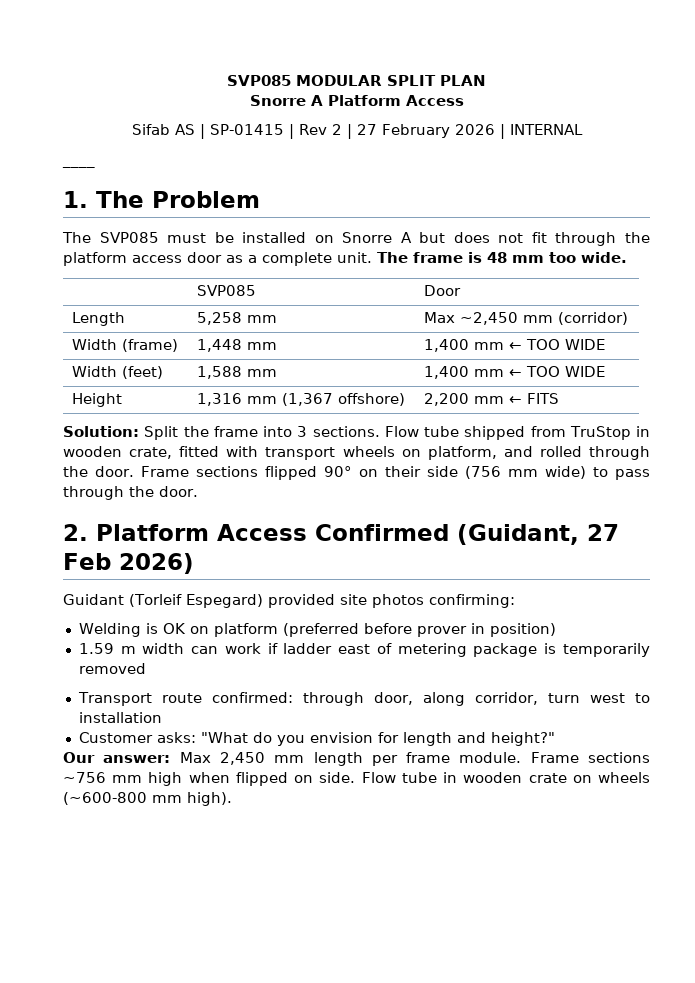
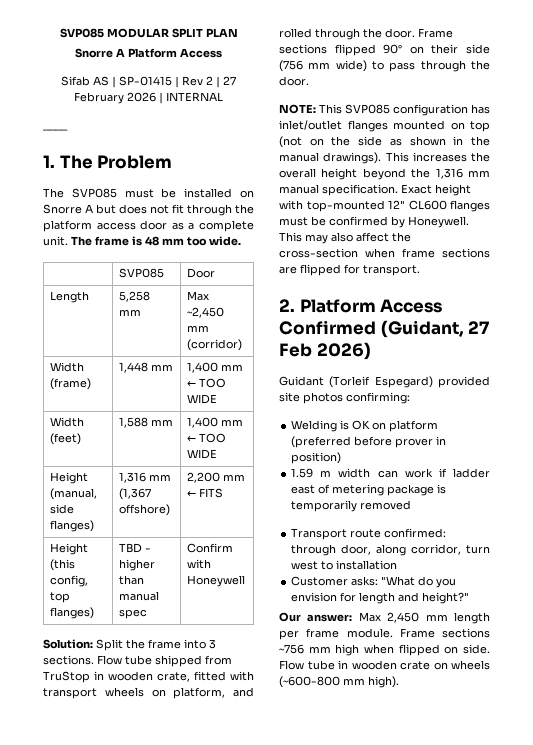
(122, 400) none -> [49,488,97,500] [49,504,74,514] [49,520,94,532] (manual, side flanges)
(559, 398) none -> [49,543,88,555] [49,559,75,571] [49,575,88,587] [49,592,70,603] [49,607,94,619] [118,543,151,553] [118,559,155,571] [118,575,144,585] [118,591,159,601] [118,609,147,619] [186,543,233,553] [186,559,211,569] [186,575,245,587] // Height (this config, top flanges) | TBD - higher than manual spec | Confirm with Honeywell
(198, 491) none -> [279,104,490,116] [279,120,490,132] [279,136,490,148] [279,152,490,164] [279,168,490,180] [279,184,471,196] [279,200,490,212] [279,216,469,228] [279,232,411,244] [279,248,490,258] [279,264,420,276] // NOTE: This SVP085 configuration has inlet/outlet flanges mounted on top (not on the side as shown in the manual drawings). This increases the overall height beyond the 1,316 mm manual specification. Exact height with top-mounted 12" CL600 flanges must be confirmed by Honeywell. This may also affect the cross-section when frame sections are flipped for transport.

